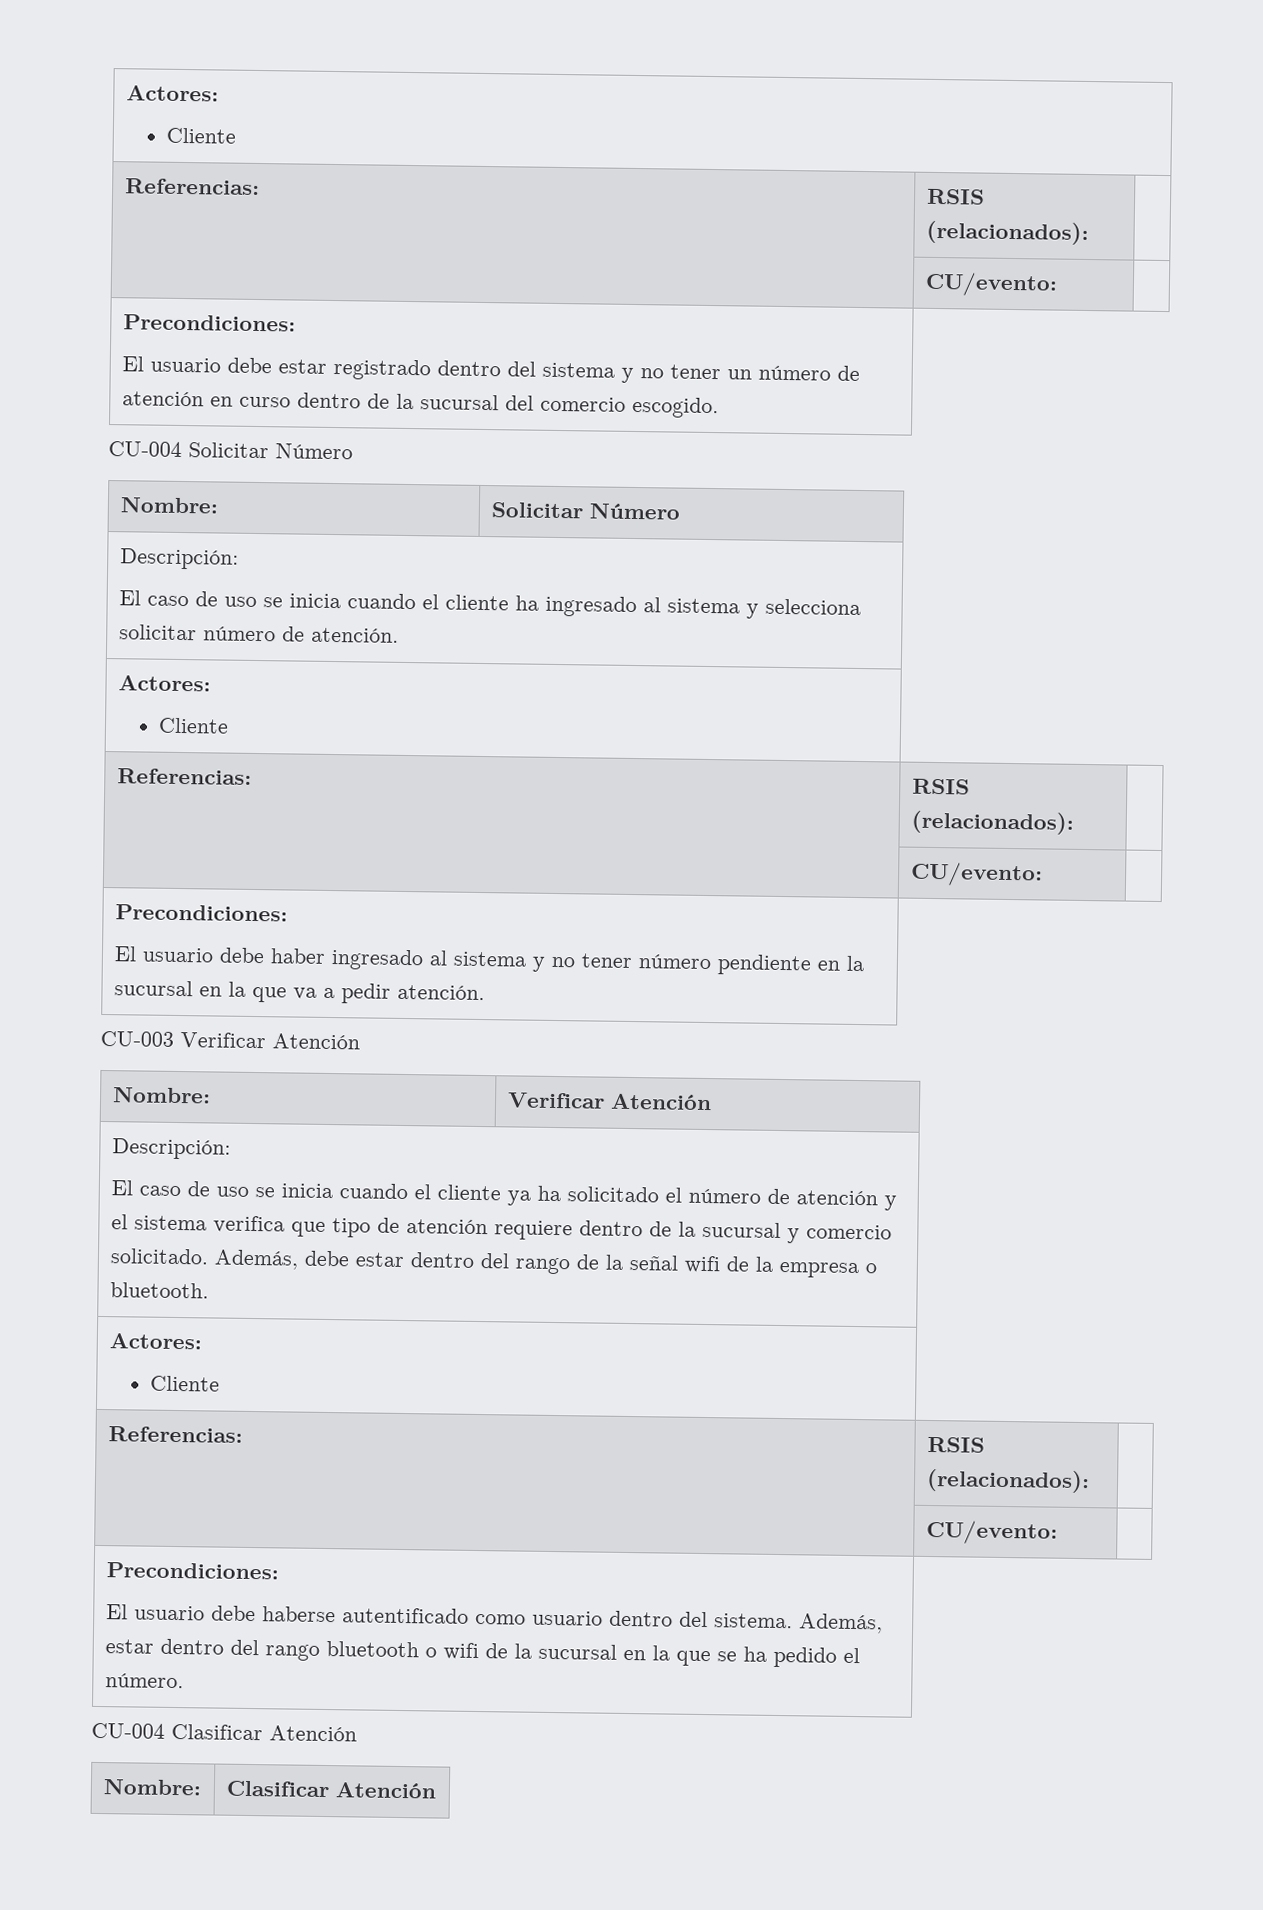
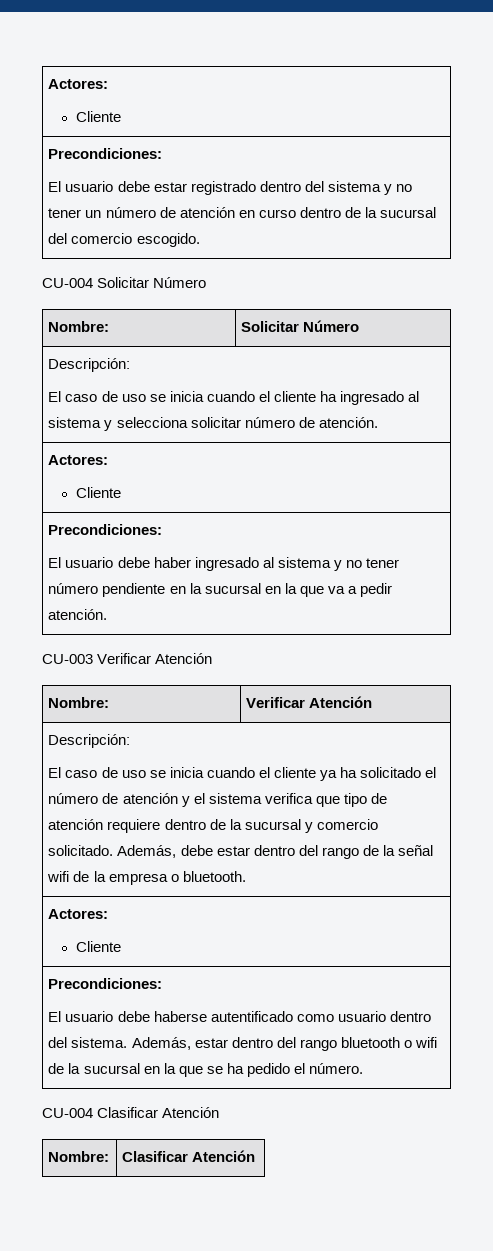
[125,85,219,102] [166,127,237,144] [124,178,260,195] [925,188,985,205] [925,220,1089,245] [924,271,1058,297] Actores: // Cliente // Referencias: | RSIS (relacionados): | // | CU/evento: | -> [48,79,109,89] [75,111,121,122] Actores: // Cliente
[116,768,252,785] [911,778,970,795] [910,810,1074,835] [909,861,1043,887] // Referencias: | RSIS (relacionados): | // | CU/evento: | -> (121, 492) none
[107,1426,243,1443] [926,1436,985,1453] [925,1468,1090,1494] [925,1519,1058,1545] // Referencias: | RSIS (relacionados): | // | CU/evento: | -> (121, 946) none

